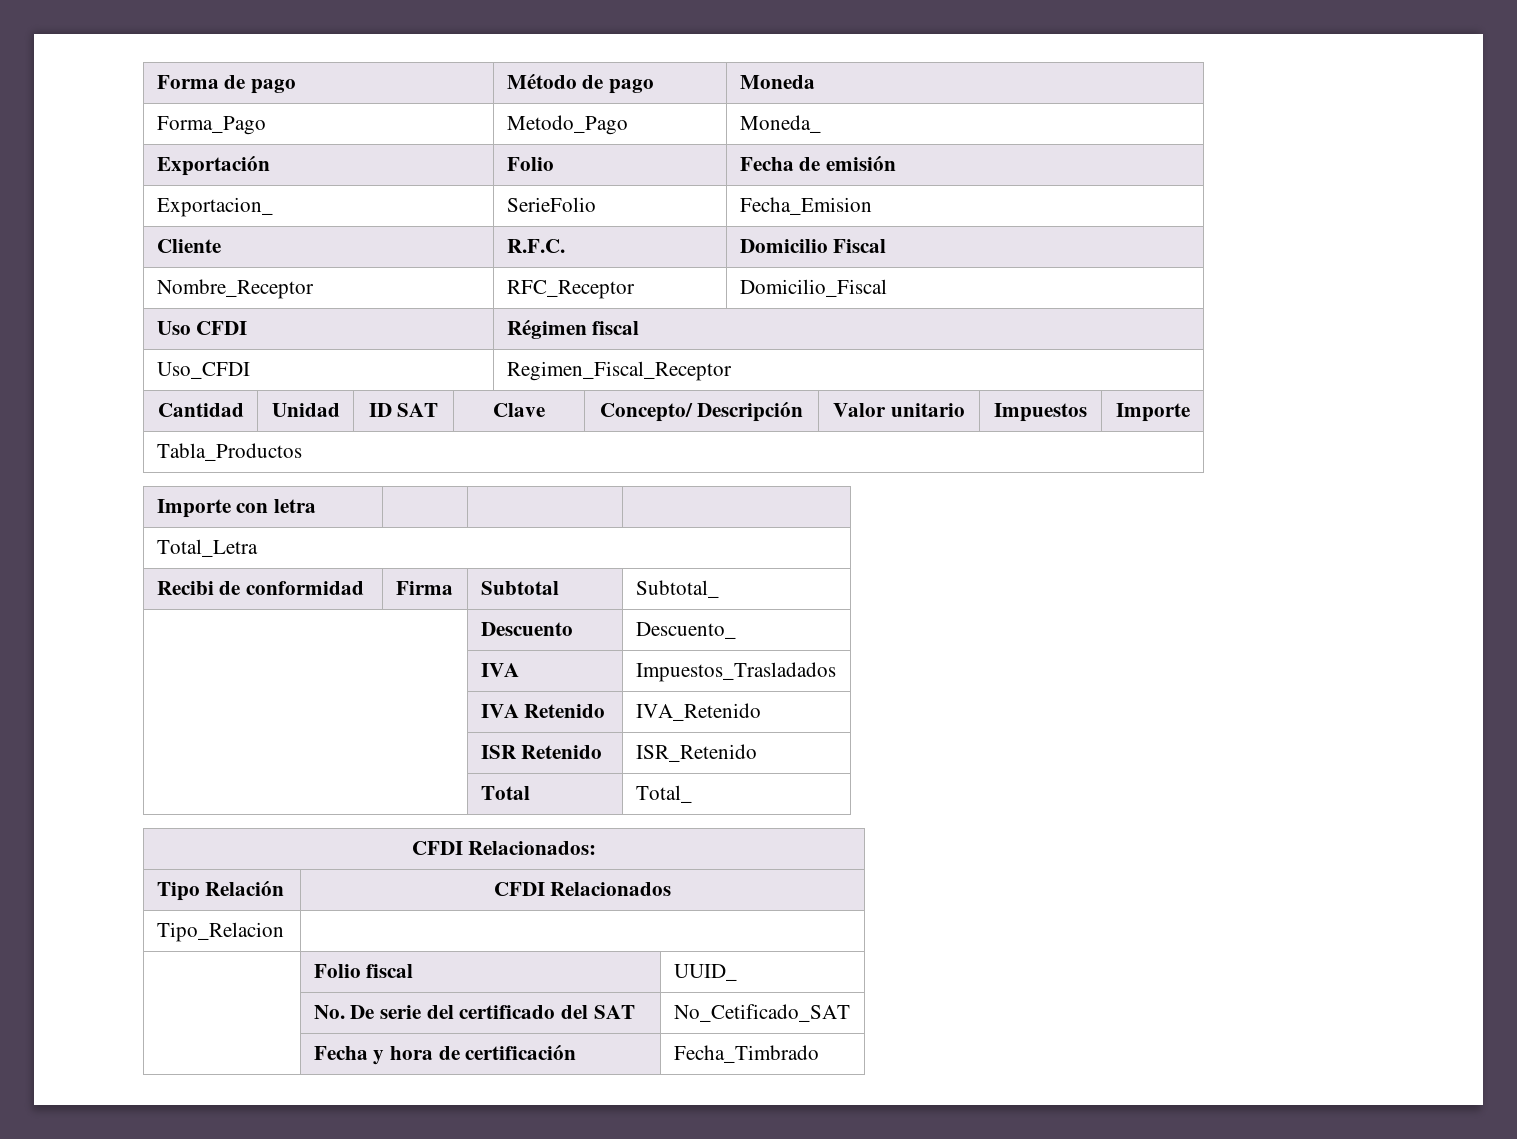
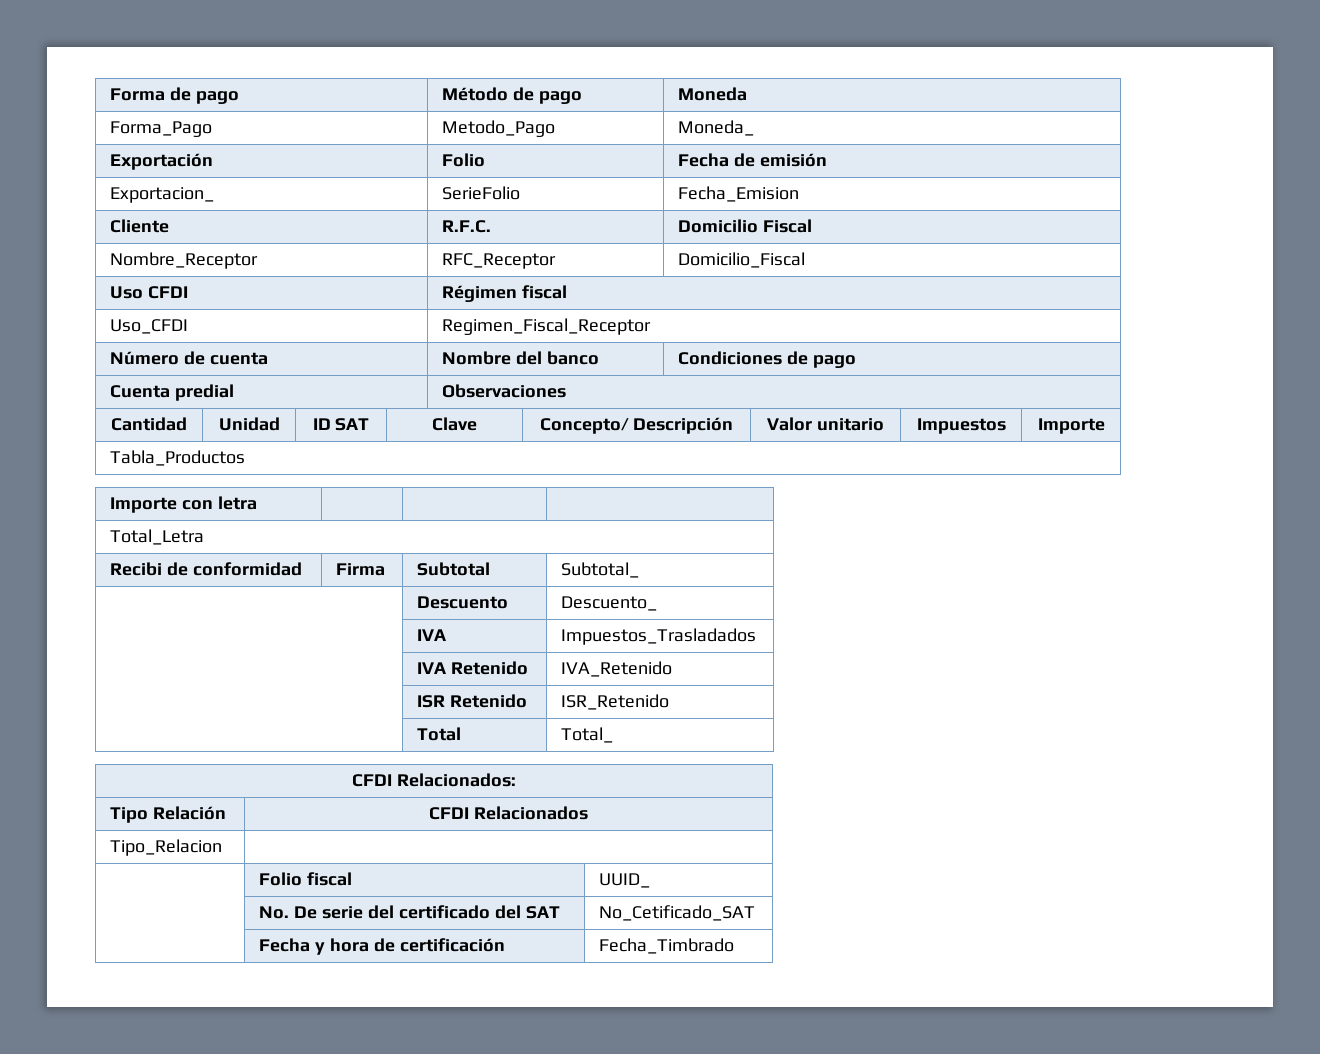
(732, 371) none -> [110,351,269,365] [442,351,600,365] [678,351,857,368] [110,384,235,401] [442,384,567,398] // Número de cuenta | Nombre del banco | Condiciones de pago // Cuenta predial | Observaciones

